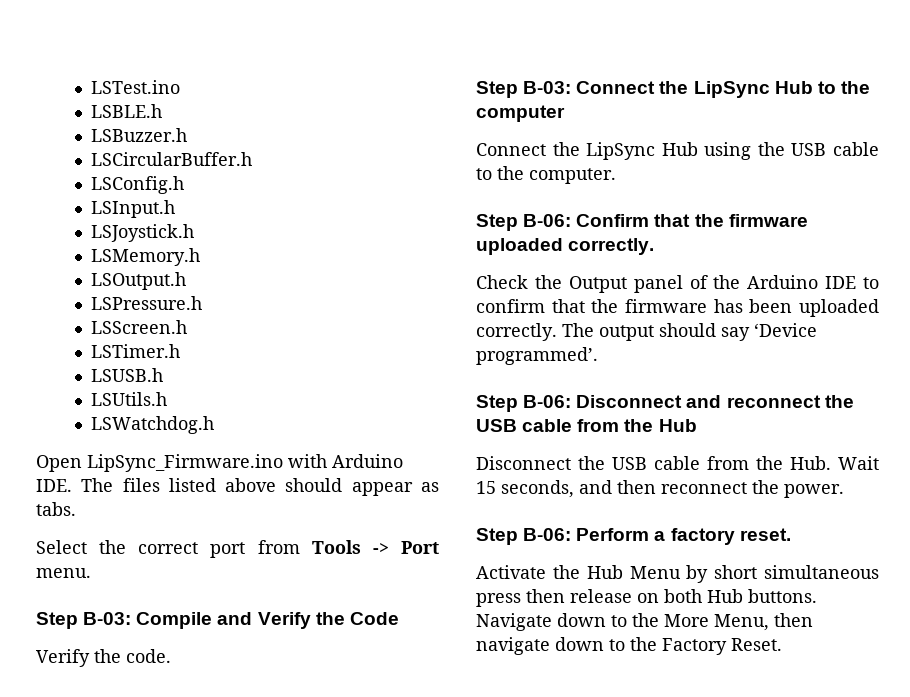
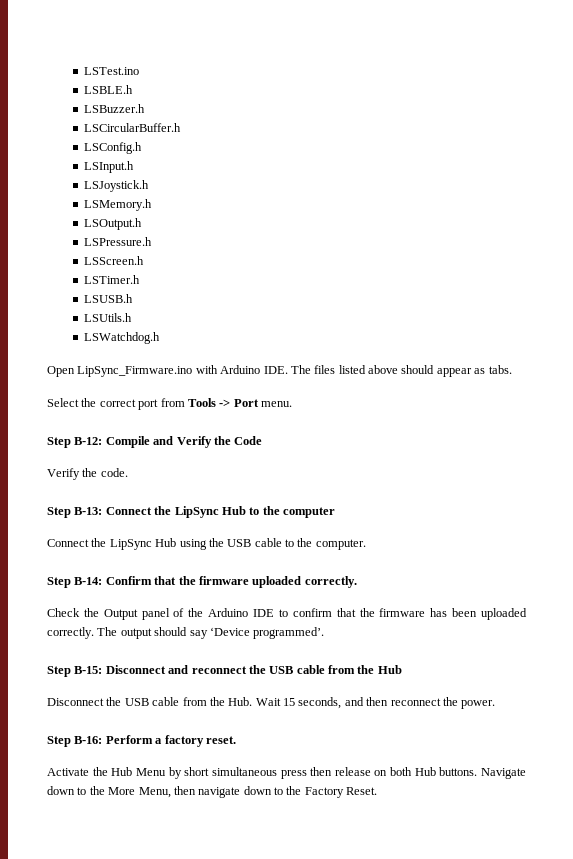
[83,612,132,625] B-03: -> [74,437,103,445] B-12:
[523,81,572,94] B-03: -> [74,507,103,515] B-13:
[523,214,572,227] B-06: -> [74,577,103,585] B-14:
[523,395,572,408] B-06: -> [74,666,103,674] B-15:
[523,528,572,541] B-06: -> [74,736,103,744] B-16:

